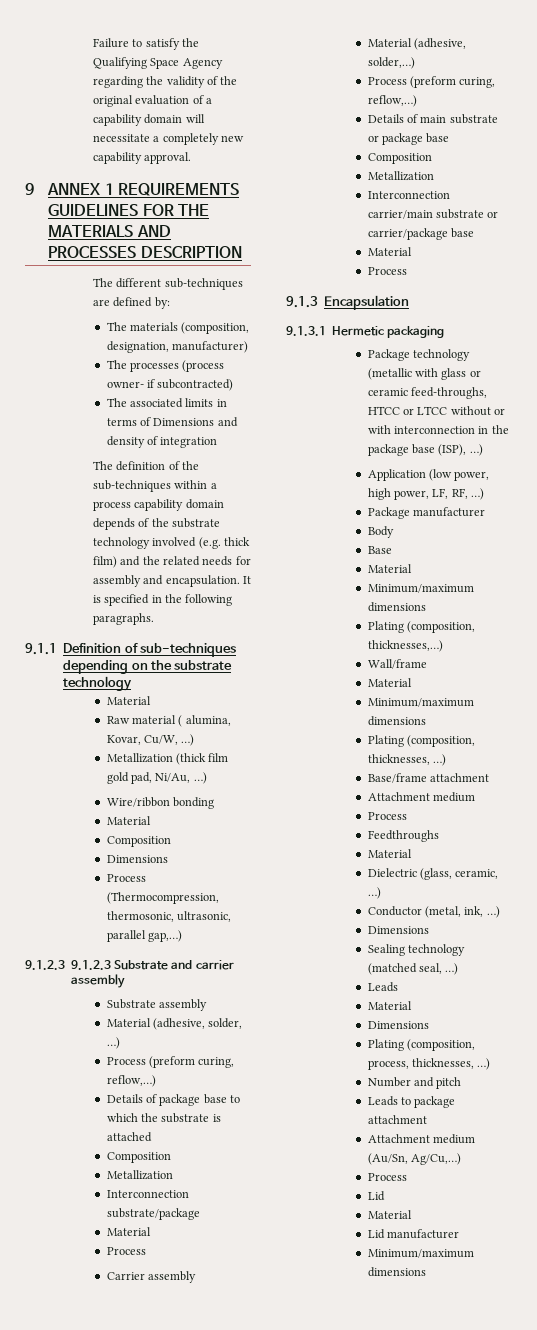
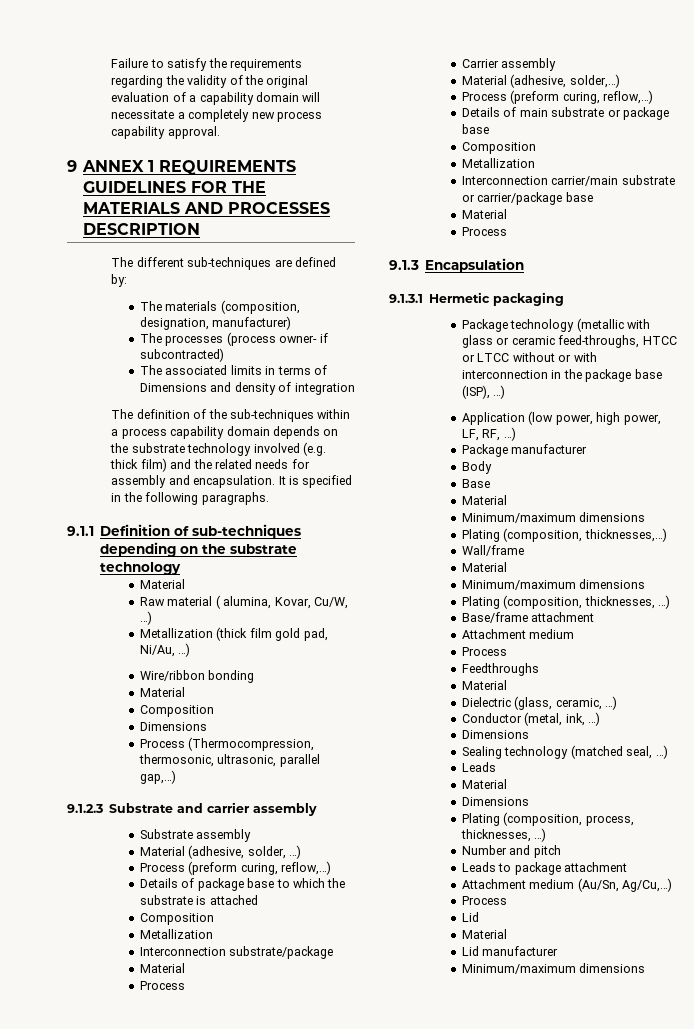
[92,57,223,69] Qualifying Space Agency -> [229,59,302,71] requirements
(244, 138) none -> [276,111,322,122] process
[138,518,150,527] of -> [323,429,339,436] on
[71,960,112,970] 9.1.2.3 -> (103, 808) none

